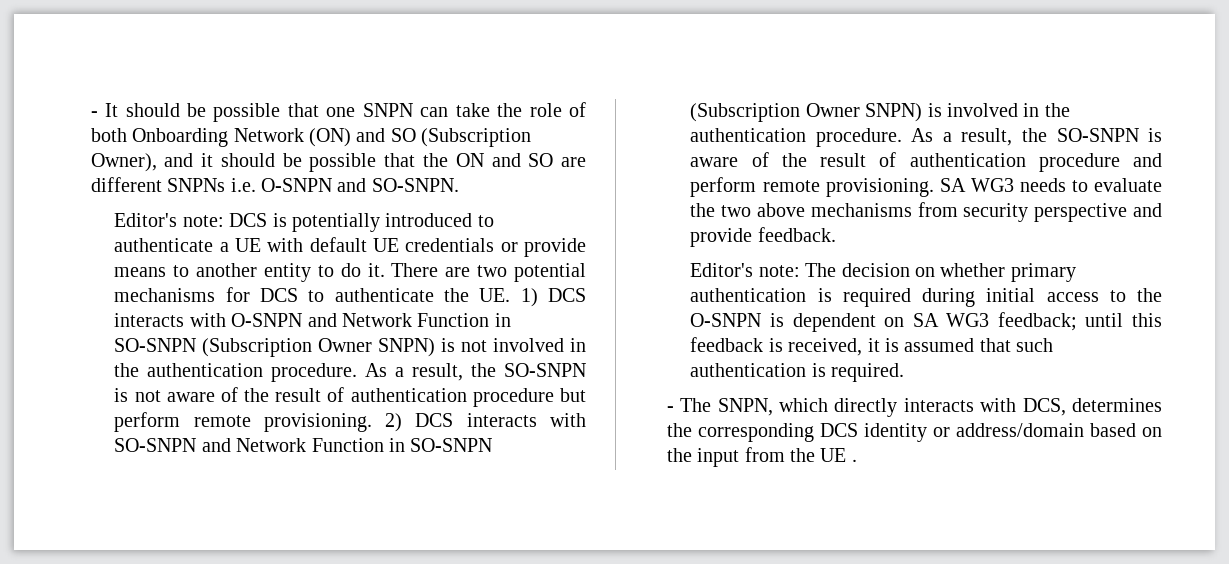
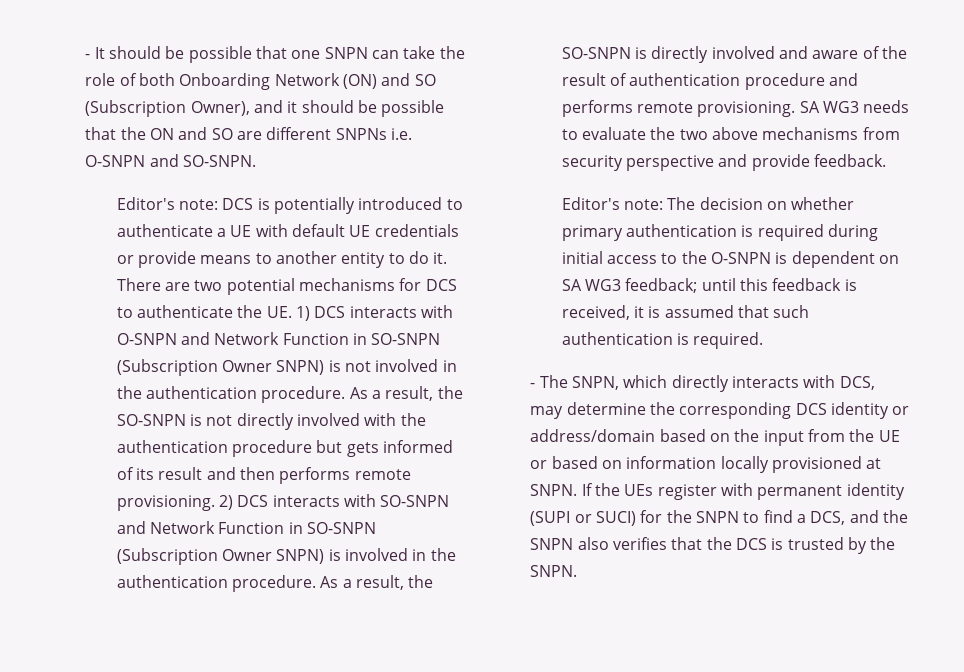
[166,387,586,407] [114,412,181,432] aware of the result of authentication procedure but perform -> [236,413,426,430] [116,440,454,457] [116,467,351,484] directly involved with the authentication procedure but gets informed of its result and then performs
(1162, 135) none -> [651,46,809,63] directly involved and
[690,177,757,197] perform -> [561,100,633,117] performs
[1072,398,1162,412] determines -> [530,402,646,419] may determine
[851,459,857,462] . -> [530,456,882,473] [530,483,905,500] [530,510,908,526] [530,537,896,554] [530,565,578,577] or based on information locally provisioned at SNPN. If the UEs register with permanent identity (SUPI or SUCI) for the SNPN to find a DCS, and the SNPN also verifies that the DCS is trusted by the SNPN.

